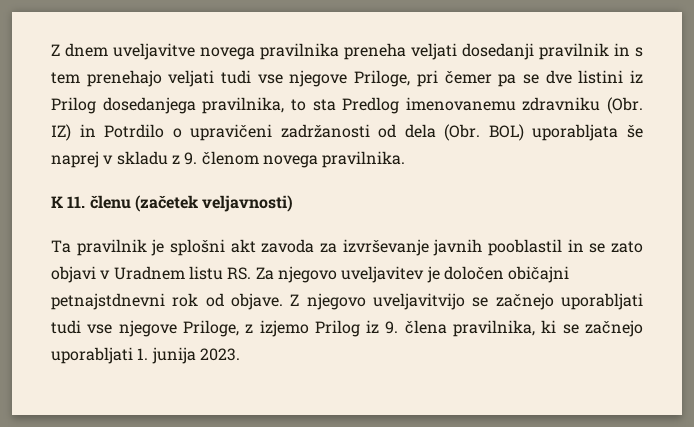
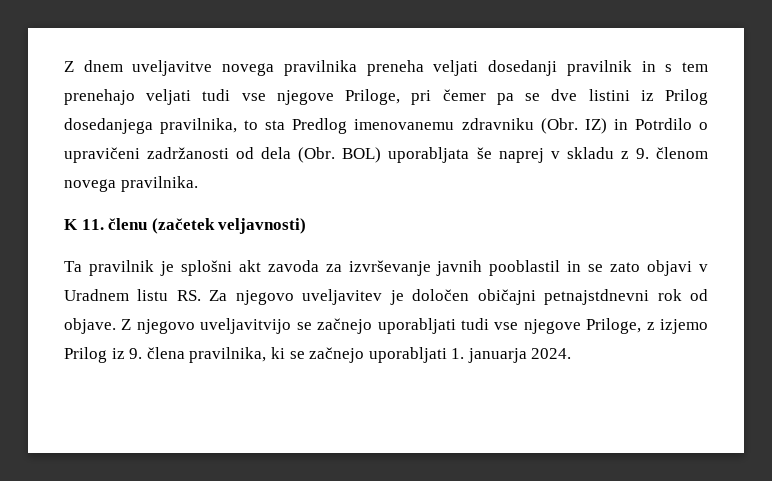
[151,347,240,364] junija 2023. -> [467,348,572,363] januarja 2024.

